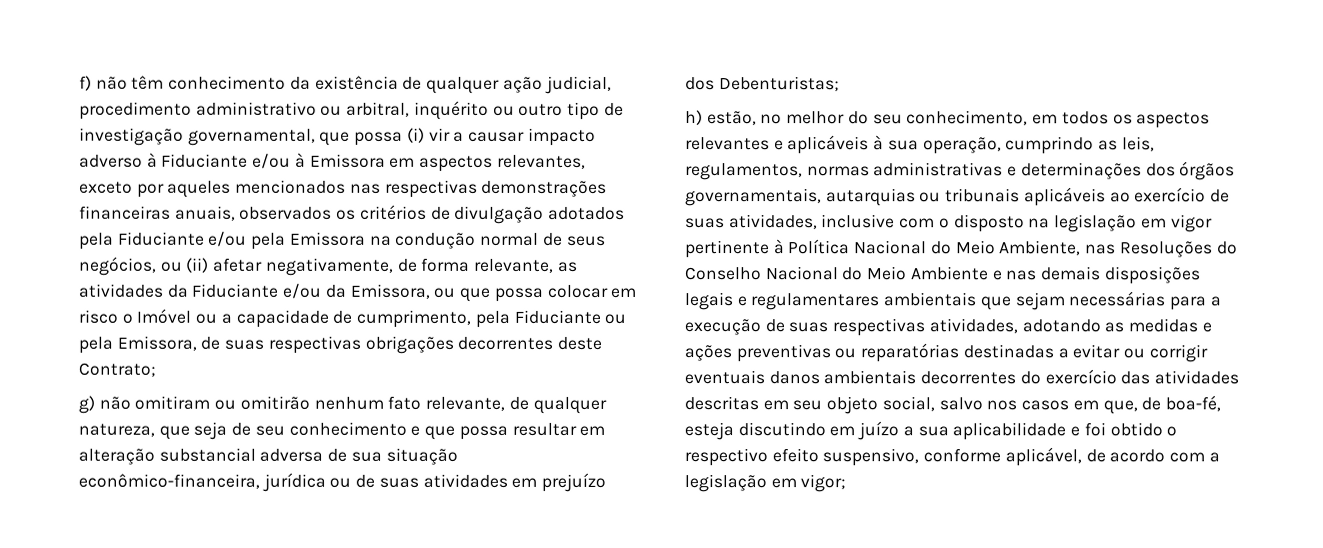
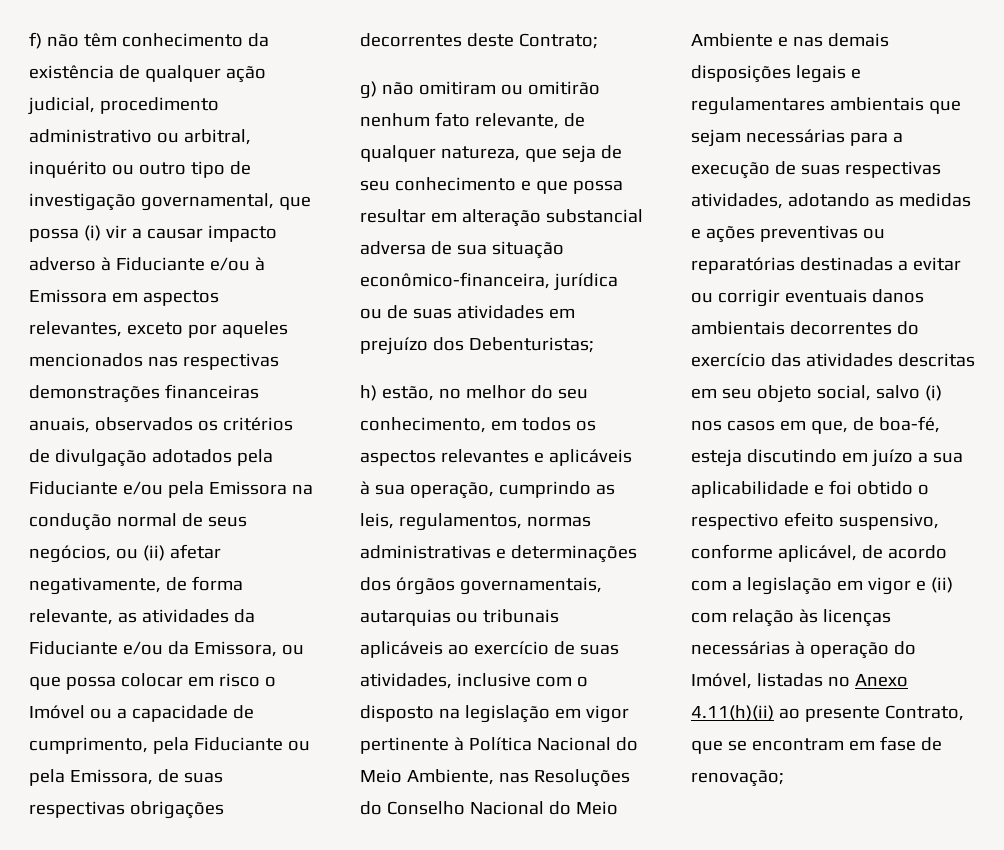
(983, 404) none -> [924,385,942,401] (i)
[800,474,847,493] vigor; -> [867,577,953,595] [691,609,891,627] [691,641,916,659] [691,673,908,689] [691,705,964,722] [691,736,942,754] [691,769,784,787] vigor e (ii) com relação às licenças necessárias à operação do Imóvel, listadas no Anexo 4.11(h)(ii) ao presente Contrato, que se encontram em fase de renovação;

